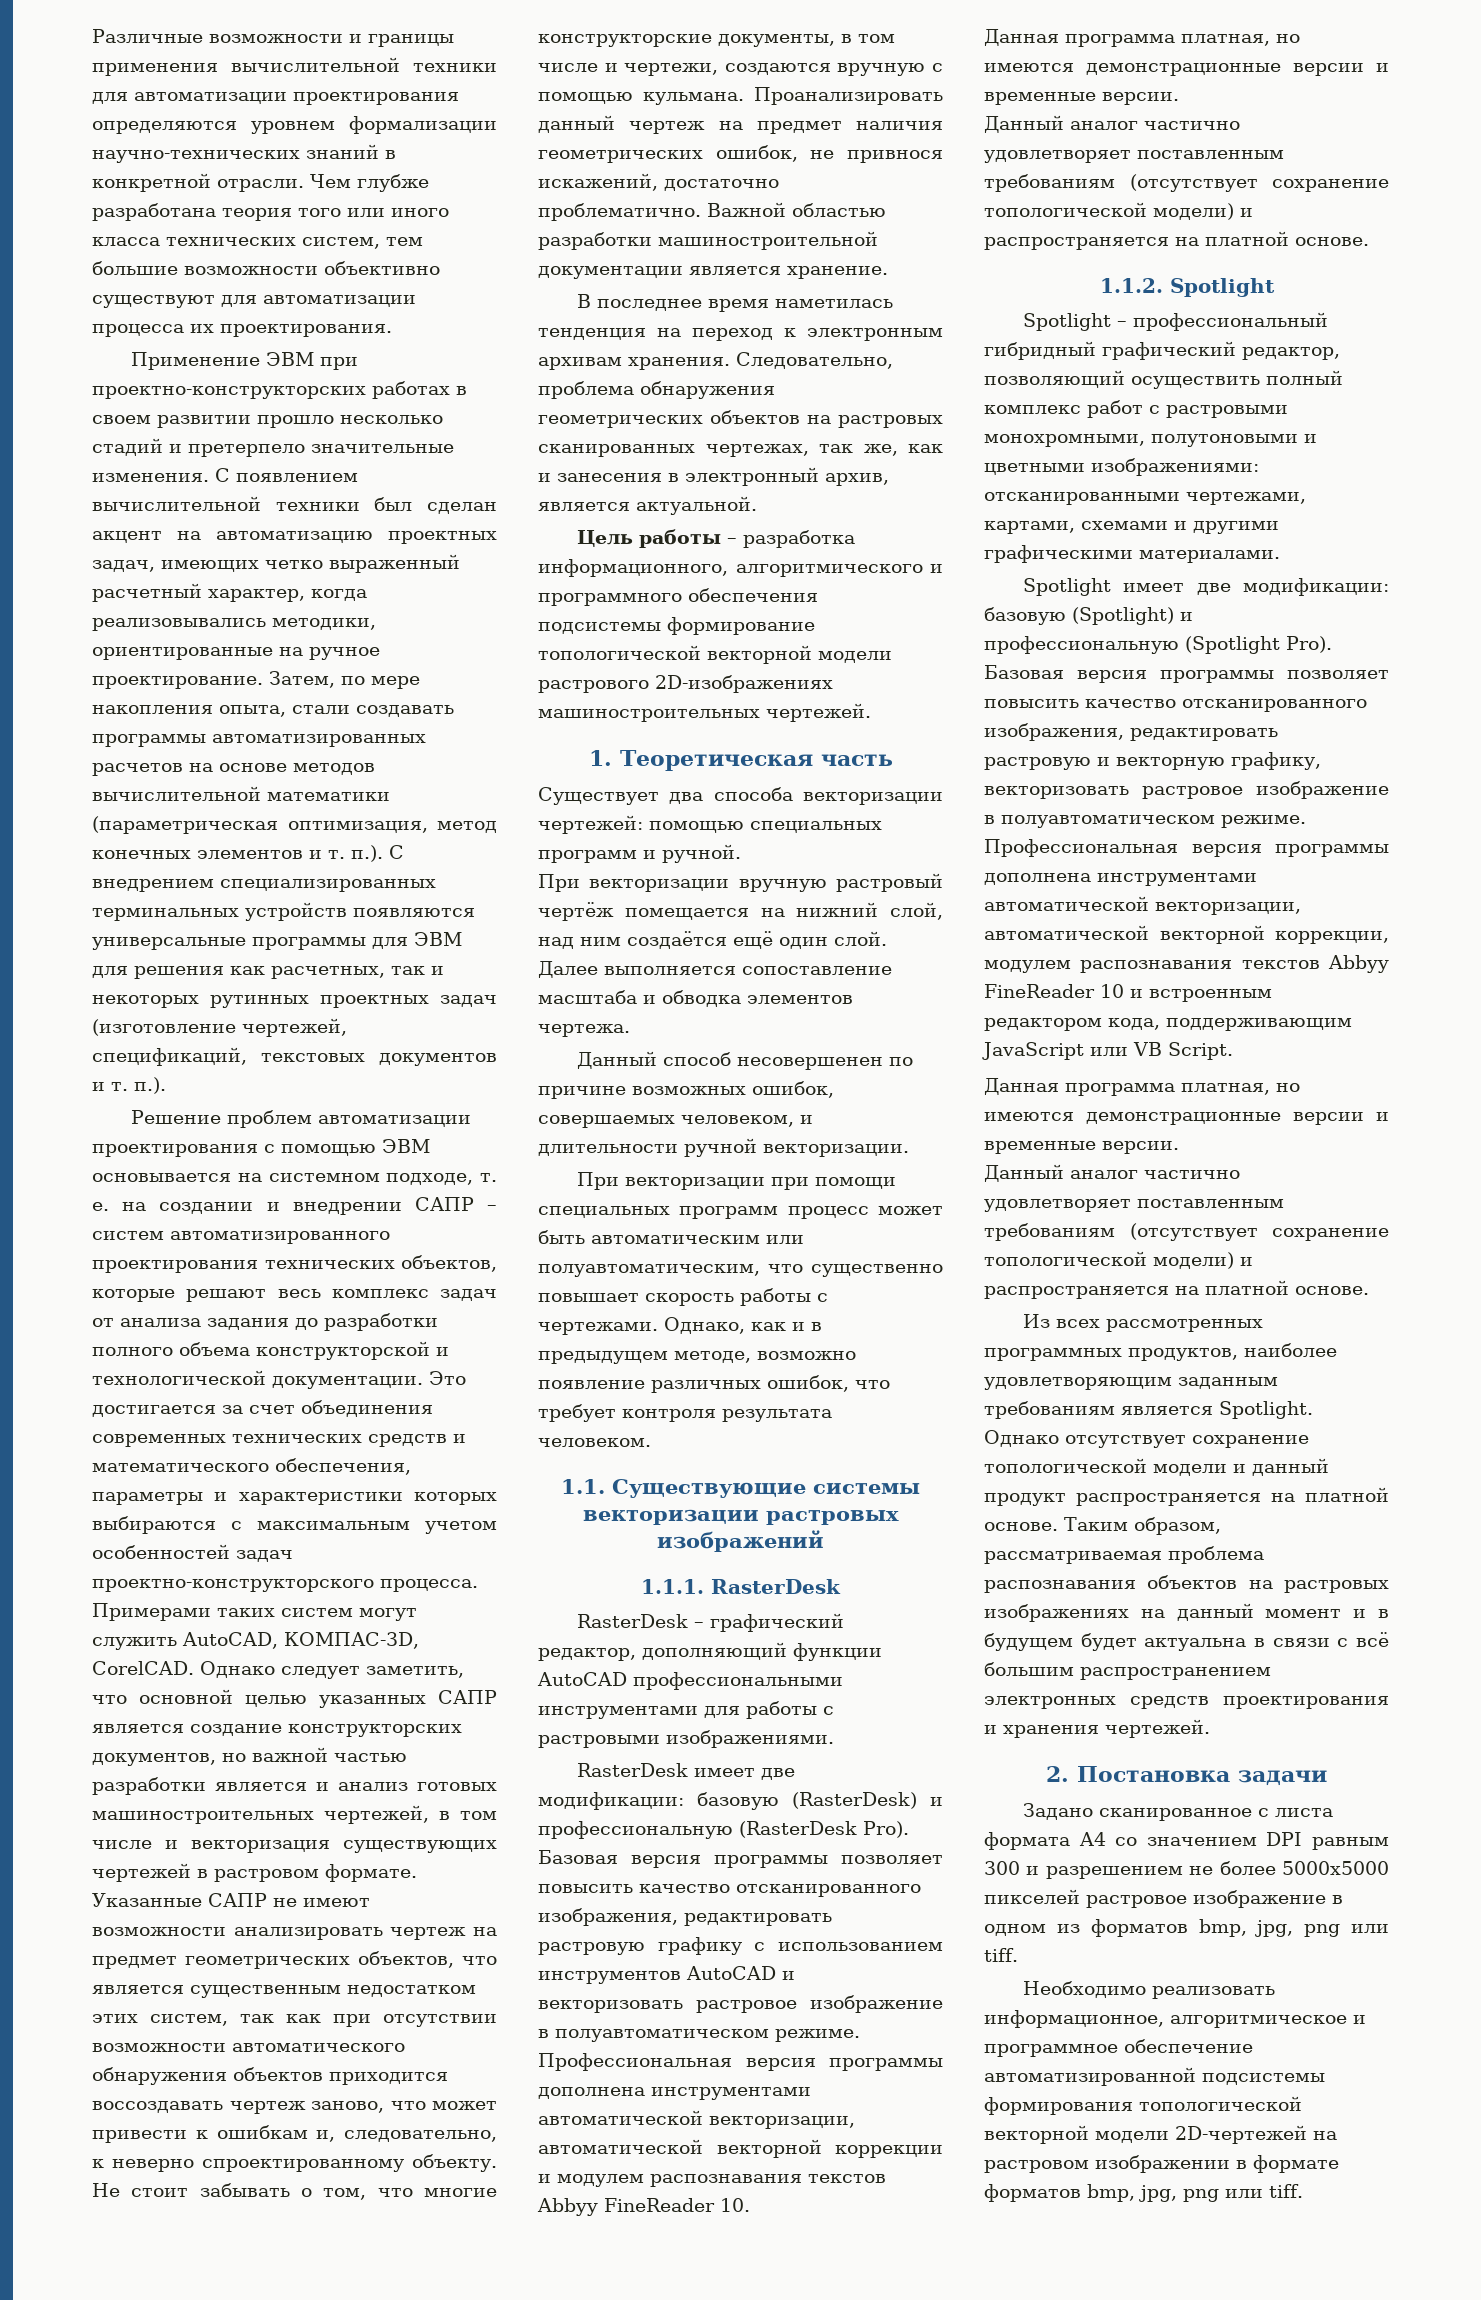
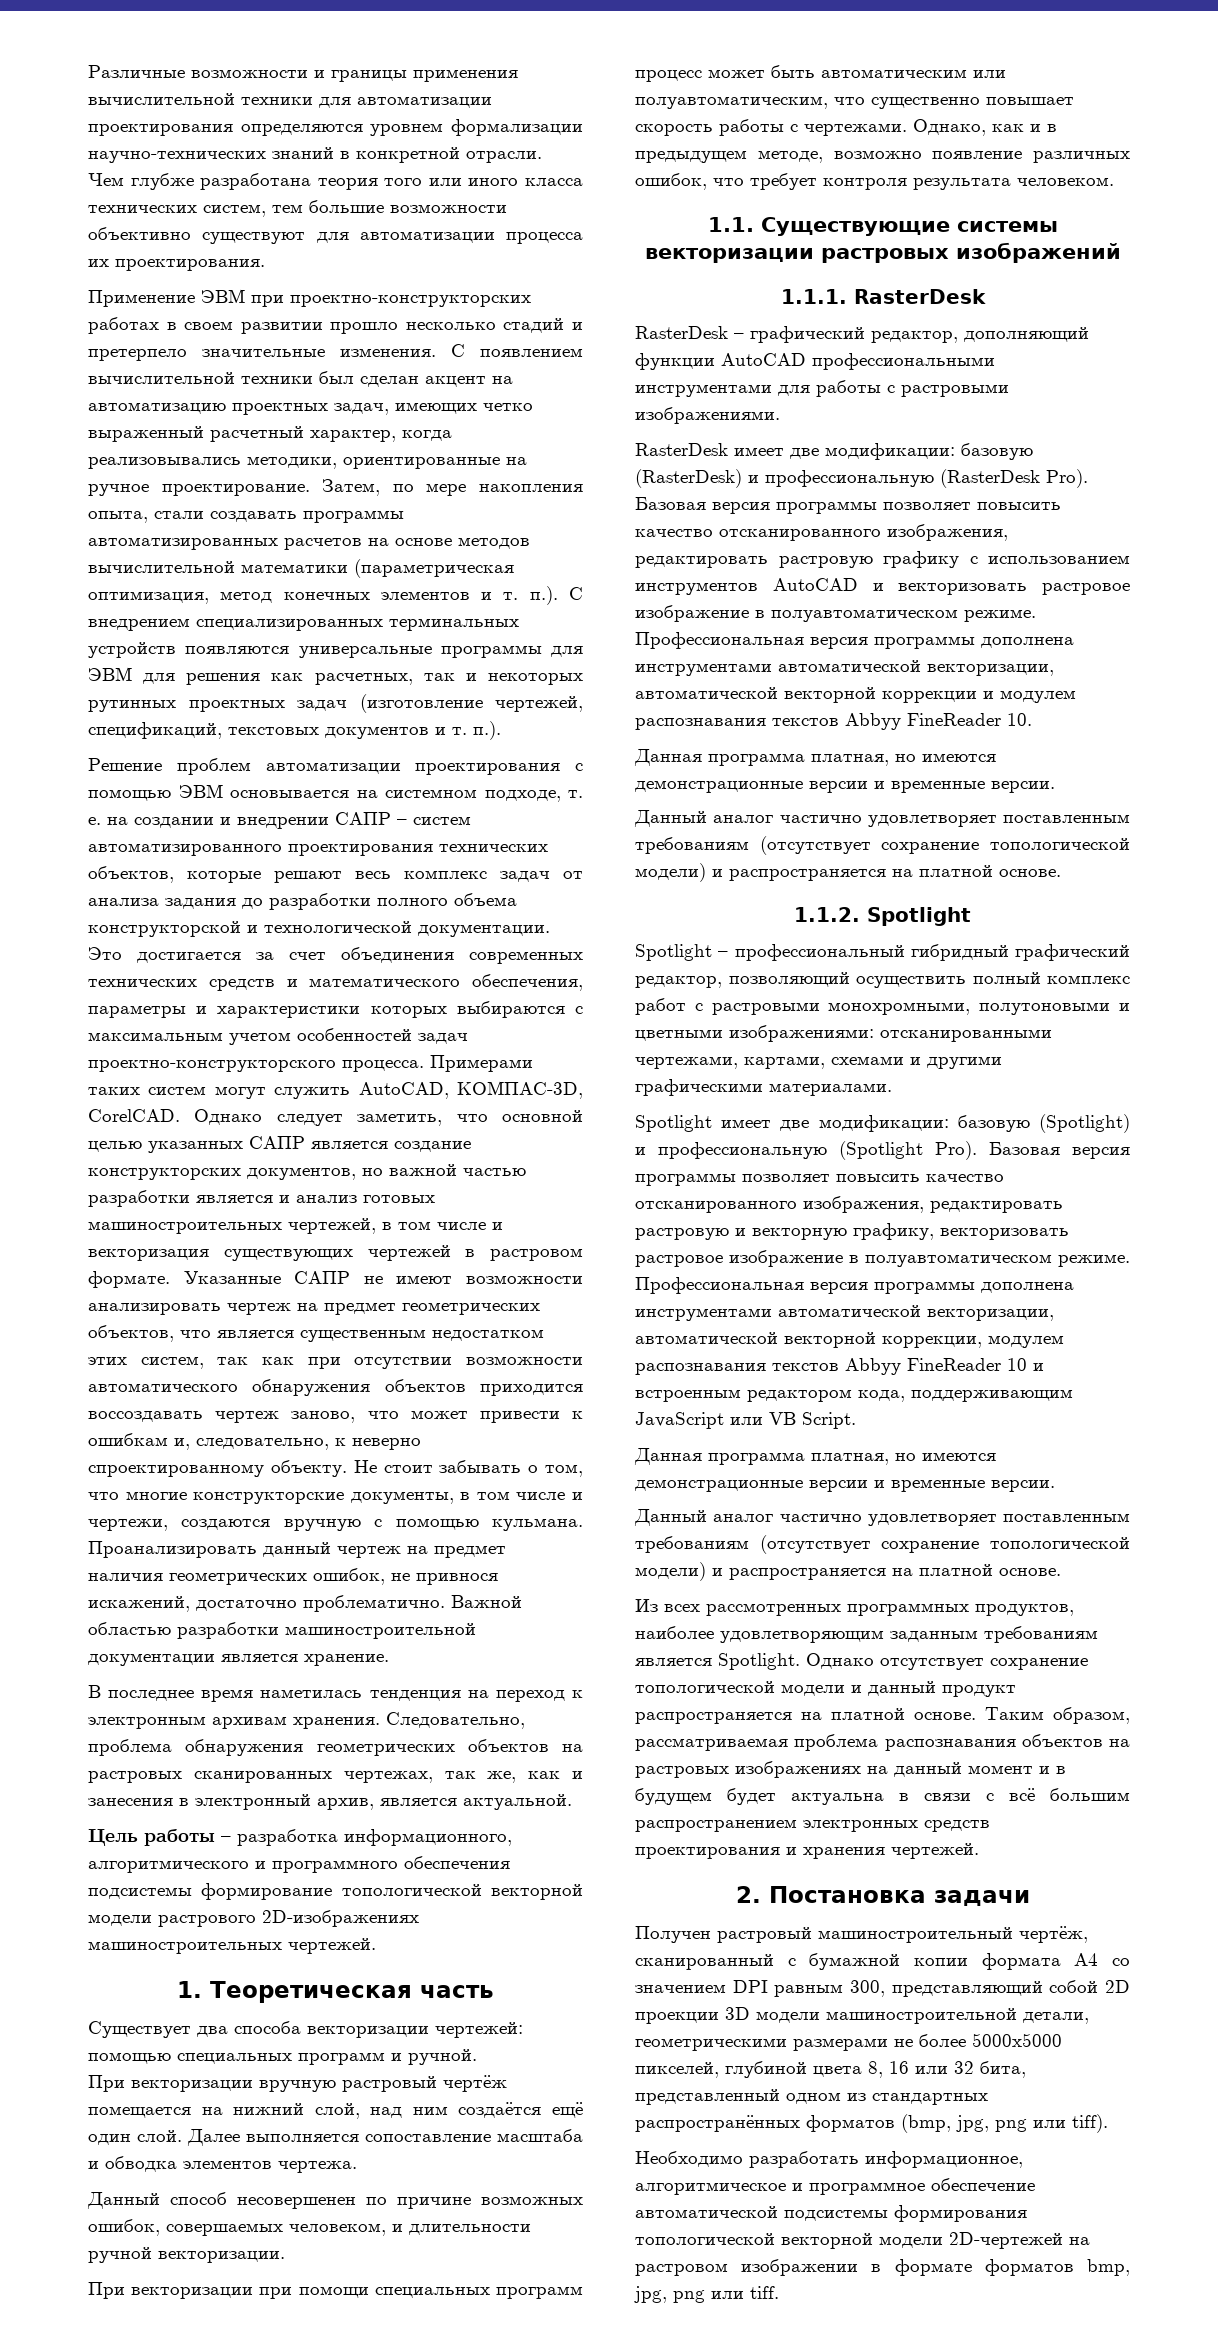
[1023,1803,1334,1821] Задано сканированное с листа -> [635,1926,1088,1943] [635,1953,968,1970] Получен растровый машиностроительный чертёж, сканированный с бумажной копии
[984,1861,1389,1879] [984,1889,1343,1908] [984,1919,1389,1937] [984,1948,1018,1962] 300 и разрешением не более 5000х5000 пикселей растровое изображение в одном из форматов bmp, jpg, png или tiff. -> [850,1980,1130,1997] [635,2007,1089,2024] [635,2033,1062,2051] [635,2061,1026,2078] [635,2089,988,2105] [635,2114,1108,2133] 300, представляющий собой 2D проекции 3D модели машиностроительной детали, геометрическими размерами не более 5000x5000 пикселей, глубиной цвета 8, 16 или 32 бита, представленный одном из стандартных распространённых форматов (bmp, jpg, png или tiff).
[1152,1986,1276,1999] реализовать -> [749,2151,859,2168] разработать
[984,2067,1196,2086] автоматизированной -> [635,2206,778,2218] автоматической

